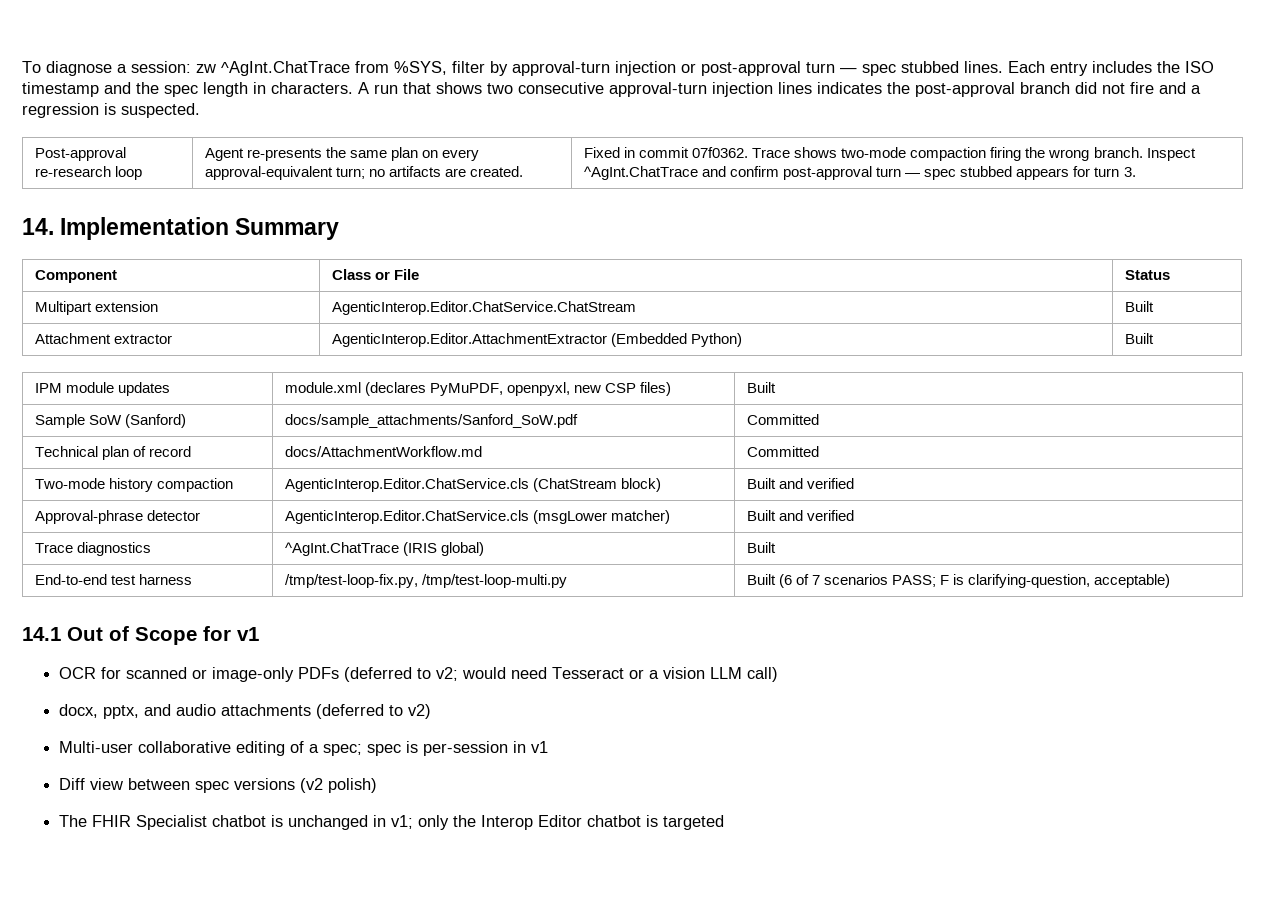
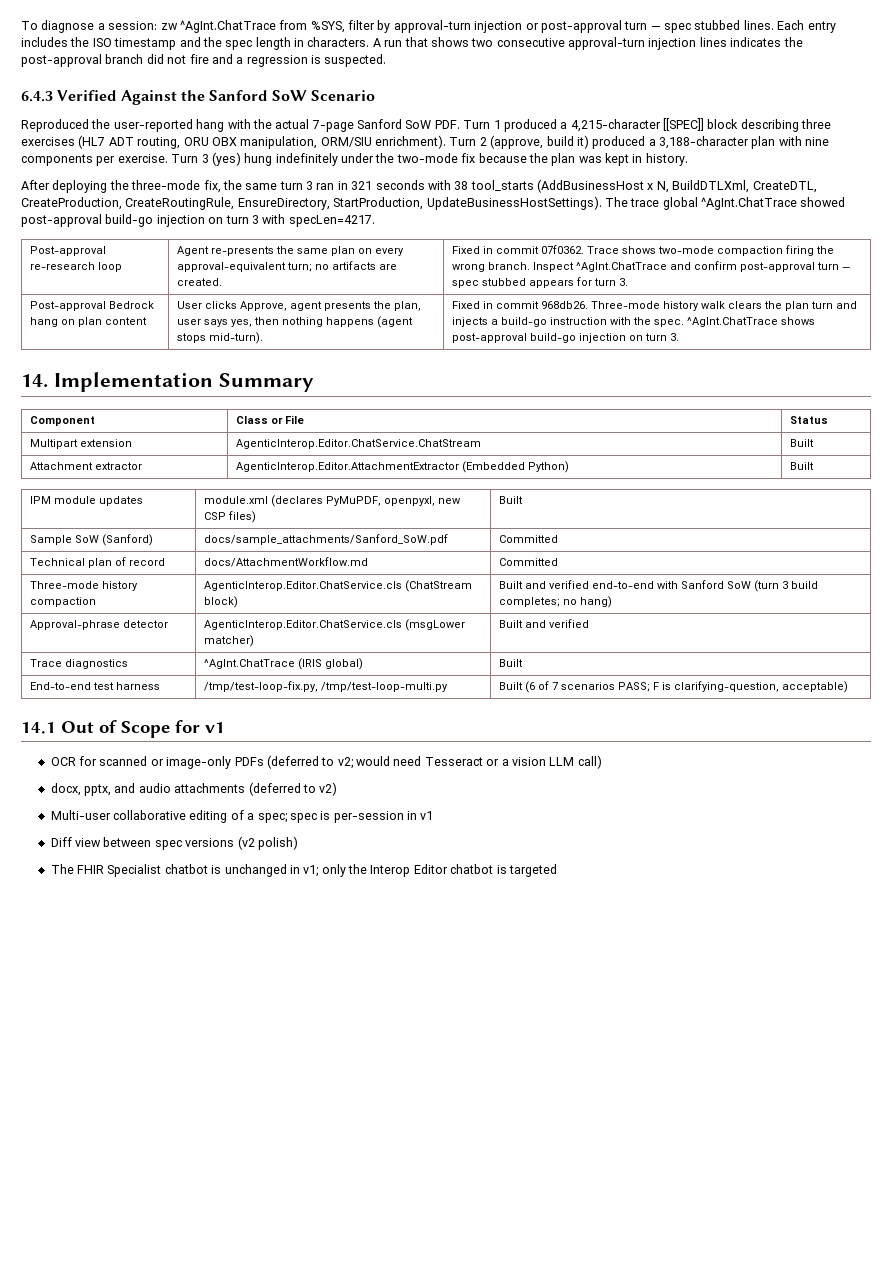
(200, 110) none -> [21,90,375,105] [21,118,832,132] [21,135,830,149] [21,152,688,166] [21,179,817,193] [21,196,846,210] [21,214,375,227] // 6.4.3 Verified Against the Sanford SoW Scenario // Reproduced the user-reported hang with the actual 7-page Sanford SoW PDF. Turn 1 produced a 4,215-character [[SPEC]] block describing three exercises (HL7 ADT routing, ORU OBX manipulation, ORM/SIU enrichment). Turn 2 (approve, build it) produced a 3,188-character plan with nine components per exercise. Turn 3 (yes) hung indefinitely under the two-mode fix because the plan was kept in history. // After deploying the three-mode fix, the same turn 3 ran in 321 seconds with 38 tool_starts (AddBusinessHost x N, BuildDTLXml, CreateDTL, CreateProduction, CreateRoutingRule, EnsureDirectory, StartProduction, UpdateBusinessHostSettings). The trace global ^AgInt.ChatTrace showed post-approval build-go injection on turn 3 with specLen=4217.
(1136, 172) none -> [29,301,154,311] [29,317,147,327] [176,301,421,311] [176,316,413,328] [176,332,263,344] [451,301,857,311] [451,317,815,327] [451,333,679,343] // Post-approval Bedrock hang on plan content | User clicks Approve, agent presents the plan, user says yes, then nothing happens (agent stops mid-turn). | Fixed in commit 968db26. Three-mode history walk clears the plan turn and injects a build-go instruction with the spec. ^AgInt.ChatTrace shows post-approval build-go injection on turn 3.
[34,478,105,489] Two-mode -> [29,581,99,589] Three-mode
(855, 483) none -> [591,580,818,592] [498,596,612,608] end-to-end with Sanford SoW (turn 3 build completes; no hang)

